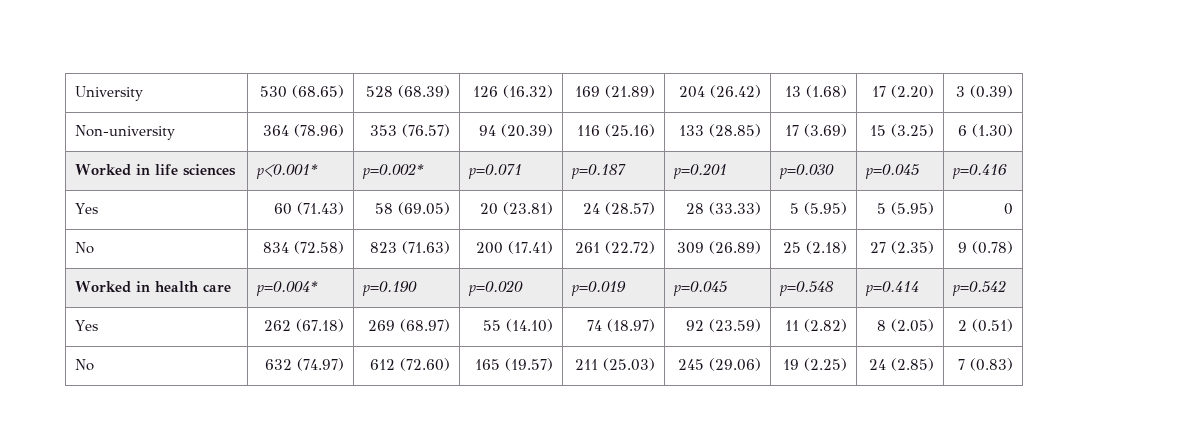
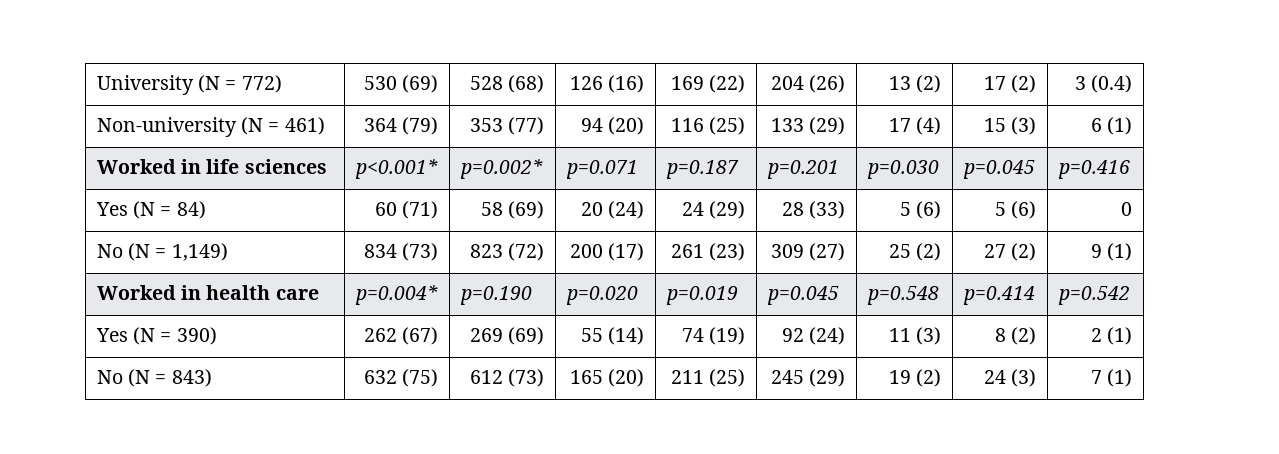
(144, 93) none -> [198,75,282,93] (N = 772)
[291,85,344,98] (68.65) -> [402,75,439,93] (69)
[397,85,450,98] (68.39) -> [508,75,545,93] (68)
[502,85,553,98] (16.32) -> [608,75,645,93] (16)
[604,85,655,98] (21.89) -> [709,75,746,93] (22)
[709,85,761,98] (26.42) -> [809,75,846,93] (26)
[805,85,847,98] [871,85,934,98] (1.68) | 17 (2.20) -> [916,75,942,93] [983,75,1037,93] (2) | 17 (2)
[969,85,1013,98] (0.39) -> [1091,75,1133,93] (0.4)
(176, 132) none -> [241,117,325,135] (N = 461)
[293,124,344,137] (78.96) -> [402,117,439,135] (79)
[401,124,450,137] (76.57) -> [508,117,545,135] (77)
[500,124,553,137] (20.39) -> [608,117,645,135] (20)
[604,124,655,137] (25.16) -> [709,117,746,135] (25)
[708,124,761,137] [784,124,847,137] (28.85) | 17 (3.69) -> [809,117,846,135] [888,117,942,135] (29) | 17 (4)
[890,124,934,137] (3.25) -> [1011,117,1037,135] (3)
[971,124,1013,137] (1.30) -> [1107,117,1133,135] (1)
(99, 208) none -> [133,201,206,219] (N = 84)
[296,202,344,215] (71.43) -> [402,201,439,219] (71)
[397,202,450,215] (69.05) -> [508,201,545,219] (69)
[502,202,553,215] [582,202,655,215] (23.81) | 24 (28.57) -> [608,201,645,219] [681,201,746,219] (24) | 24 (29)
[708,202,761,215] [789,202,847,215] [876,202,934,215] (33.33) | 5 (5.95) | 5 (5.95) -> [809,201,846,219] [899,201,942,219] [994,201,1037,219] (33) | 5 (6) | 5 (6)
(95, 248) none -> [128,243,228,261] (N = 1,149)
[293,241,344,254] (72.58) -> [402,243,439,261] (73)
[401,241,450,254] (71.63) -> [508,243,545,261] (72)
[507,241,553,254] (17.41) -> [608,243,645,261] (17)
[604,241,655,254] (22.72) -> [709,243,746,261] (23)
[708,241,761,254] (26.89) -> [809,243,846,261] (27)
[805,241,847,254] (2.18) -> [916,243,942,261] (2)
[890,241,934,254] (2.35) -> [1011,243,1037,261] (2)
[971,241,1013,254] (0.78) -> [1107,243,1133,261] (1)
(99, 325) none -> [133,327,217,345] (N = 390)
[295,319,344,332] (67.18) -> [402,327,439,345] (67)
[399,319,450,332] (68.97) -> [508,327,545,345] (69)
[505,319,553,332] (14.10) -> [608,327,645,345] (14)
[606,319,655,332] (18.97) -> [709,327,746,345] (19)
[708,319,761,332] (23.59) -> [809,327,846,345] (24)
[803,319,847,332] (2.82) -> [916,327,942,345] (3)
[890,319,934,332] (2.05) -> [1011,327,1037,345] (2)
[971,319,1013,332] [75,359,95,371] (0.51) // No -> [1107,327,1133,345] [96,369,212,387] (1) // No (N = 843)
[296,358,344,371] (74.97) -> [402,369,439,387] (75)
[399,358,450,371] (72.60) -> [508,369,545,387] (73)
[504,358,553,371] (19.57) -> [608,369,645,387] (20)
[602,358,655,371] (25.03) -> [709,369,746,387] (25)
[708,358,761,371] (29.06) -> [809,369,846,387] (29)
[803,358,847,371] [868,358,934,371] (2.25) | 24 (2.85) -> [916,369,942,387] [983,369,1037,387] (2) | 24 (3)
[969,358,1013,371] (0.83) -> [1107,369,1133,387] (1)

